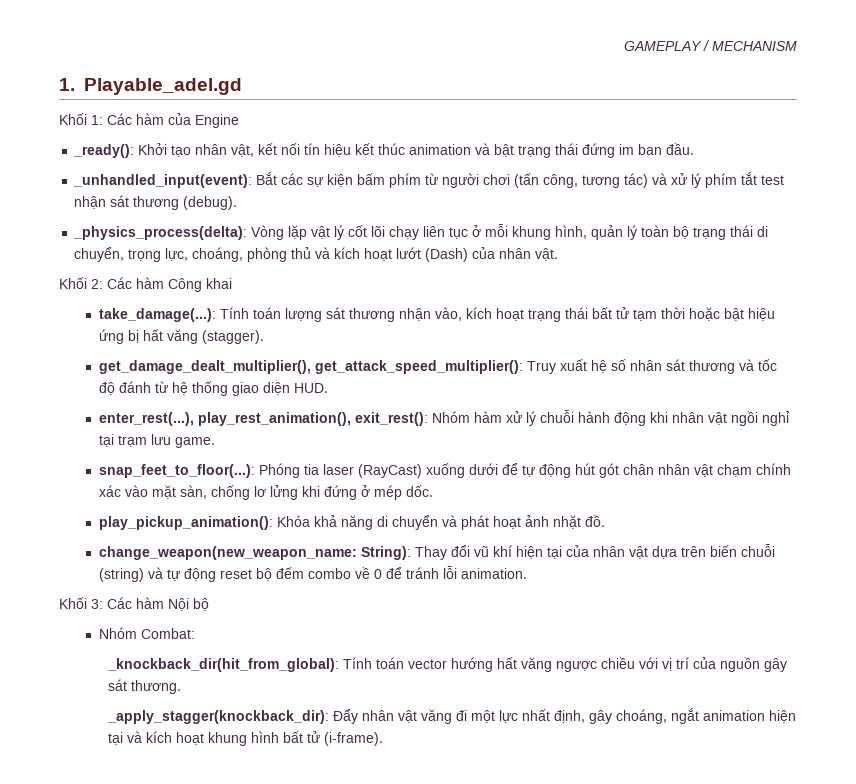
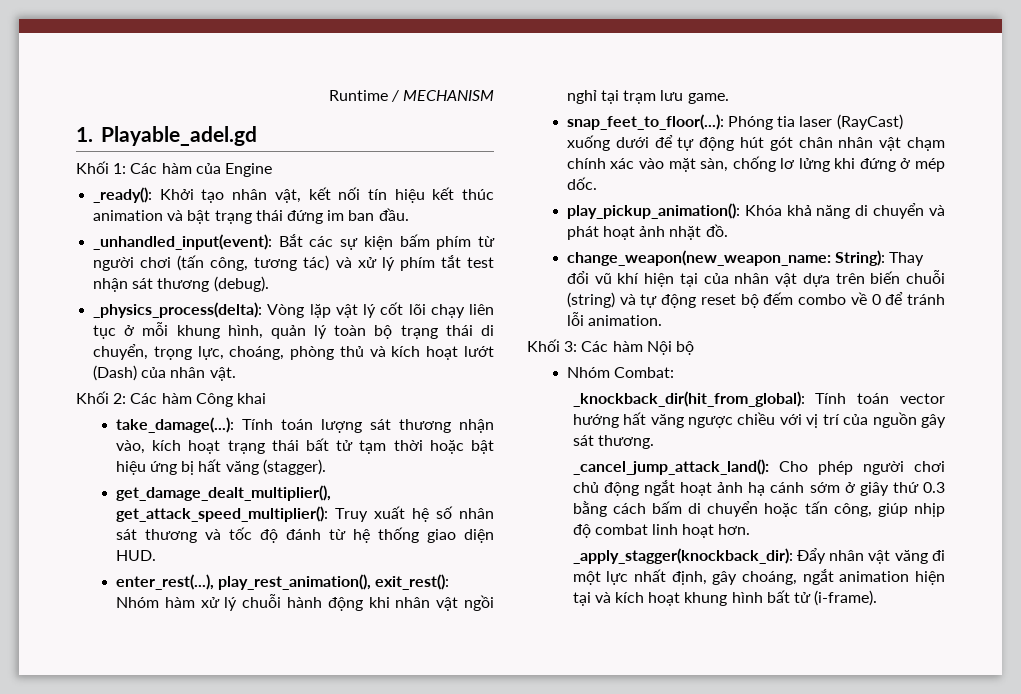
[624,41,702,51] GAMEPLAY -> [328,90,388,101] Runtime
(182, 687) none -> [572,459,945,475] [572,480,945,496] [572,501,945,517] [572,524,751,538] // _cancel_jump_attack_land(): Cho phép người chơi chủ động ngắt hoạt ảnh hạ cánh sớm ở giây thứ 0.3 bằng cách bấm di chuyển hoặc tấn công, giúp nhịp độ combat linh hoạt hơn.

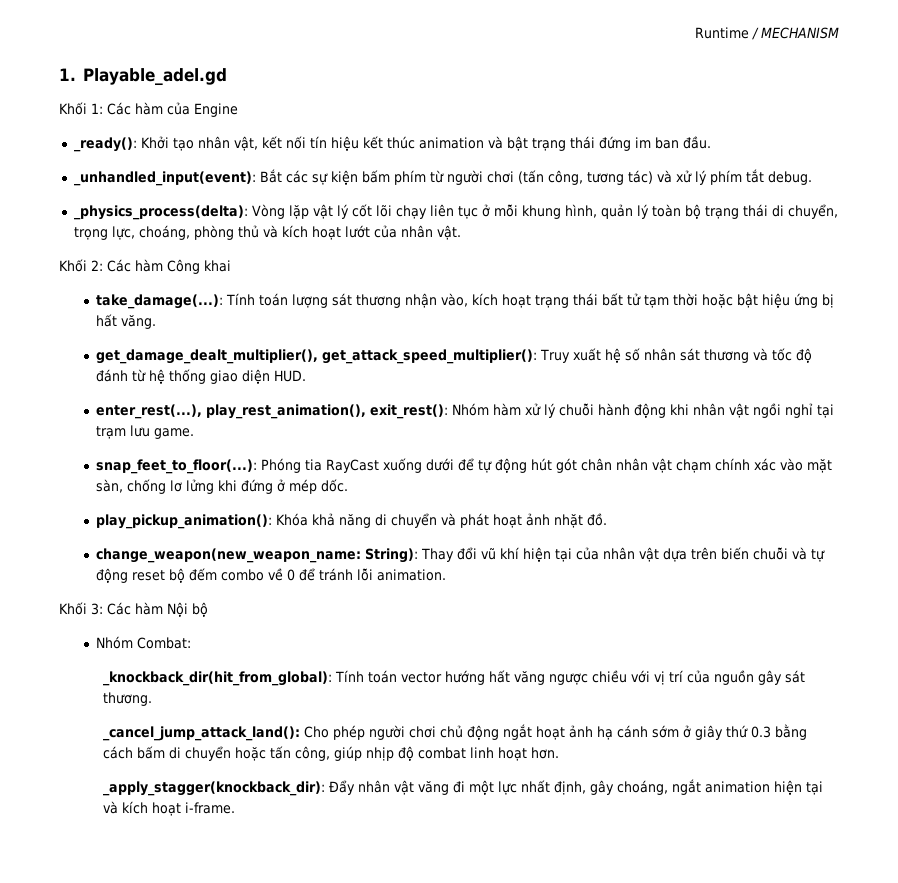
[466,257,494,268] [93,276,269,292] test nhận sát thương (debug). -> [767,171,812,185] debug.
[93,365,138,381] (Dash) -> (370, 231) none
[225,459,326,475] văng (stagger). -> [120,315,156,329] văng.
[799,114,903,130] laser (RayCast) -> [325,459,379,473] RayCast
[566,292,615,308] (string) -> (788, 553) none
[684,590,878,606] khung hình bất tử (i-frame). -> [185,802,236,814] i-frame.

